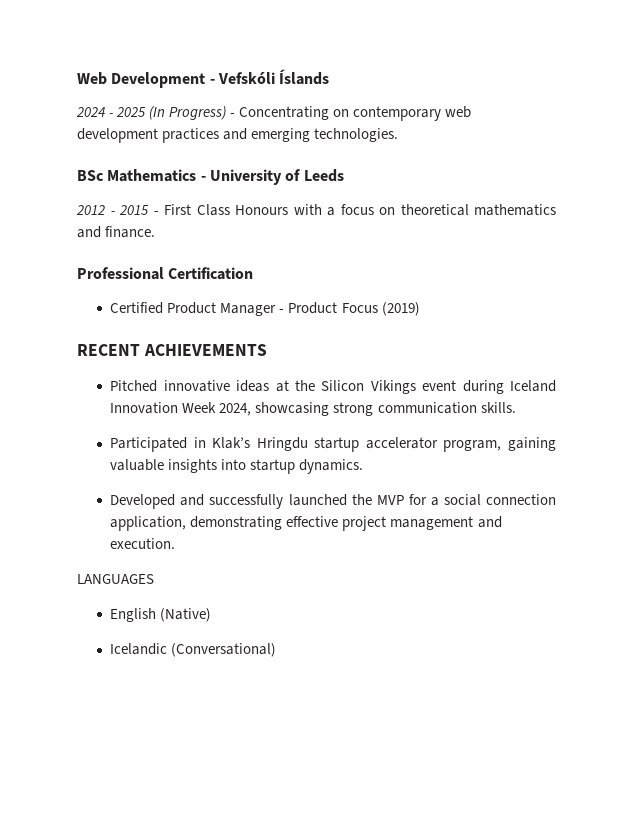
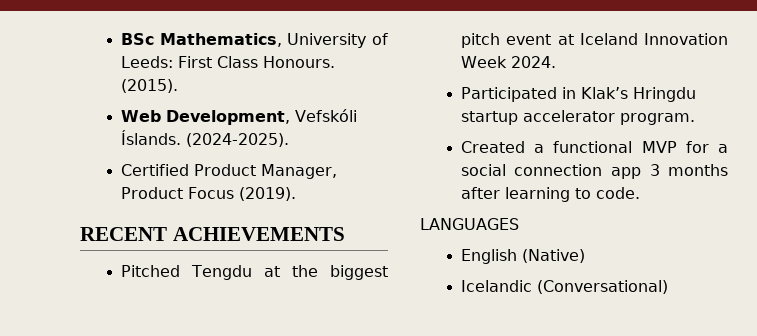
[77,69,330,88] [76,106,472,121] [77,128,399,143] [77,169,344,185] [76,204,556,216] [77,226,156,238] [77,267,254,280] Web Development - Vefskóli Íslands // 2024 - 2025 (In Progress) - Concentrating on contemporary web development practices and emerging technologies. // BSc Mathematics - University of Leeds // 2012 - 2015 - First Class Honours with a focus on theoretical mathematics and finance. // Professional Certification -> [120,33,389,48] [120,56,335,68] [120,79,178,93] [120,109,357,125] [120,130,289,147] BSc Mathematics, University of Leeds: First Class Honours. (2015). // Web Development, Vefskóli Íslands. (2024-2025).
[220,303,285,316] Manager - -> [260,164,337,179] Manager,
[381,302,420,316] (2019) -> [238,187,296,201] (2019).
[163,380,556,394] [110,402,516,416] innovative ideas at the Silicon Vikings event during Iceland Innovation Week 2024, showcasing strong communication skills. -> [190,265,388,280] [460,33,728,48] [460,56,556,68] Tengdu at the biggest pitch event at Iceland Innovation Week 2024.
[443,437,556,452] [110,459,364,474] [110,494,372,509] program, gaining valuable insights into startup dynamics. // Developed and successfully launched the -> [619,113,695,125] [460,141,633,153] program. // Created a functional
[110,516,502,531] [110,538,176,549] application, demonstrating effective project management and execution. -> [610,164,728,179] [460,187,640,202] app 3 months after learning to code.

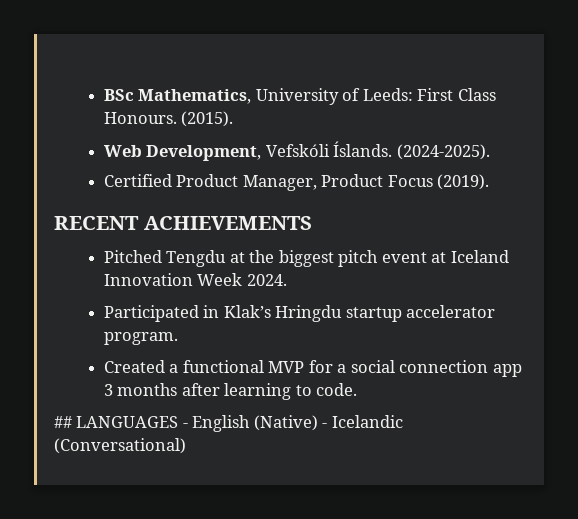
(640, 193) none -> [54,416,72,428] ##
(519, 224) // -> [182,423,188,428] -
(585, 256) // -> [322,423,328,428] -

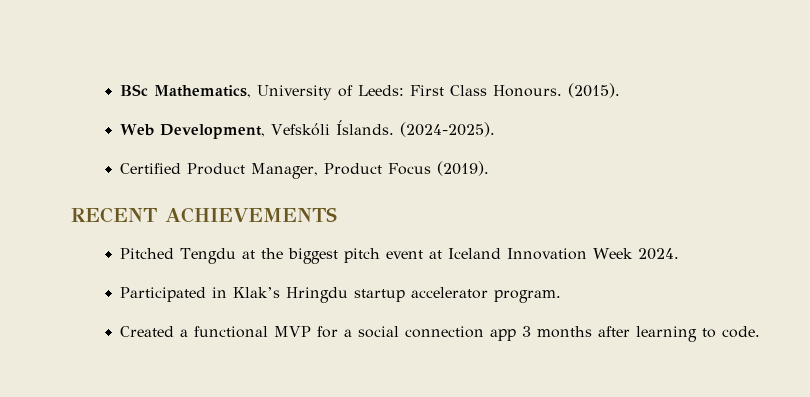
[54,415,403,432] [54,438,186,454] // ## LANGUAGES - English (Native) - Icelandic (Conversational) -> (761, 332) none

